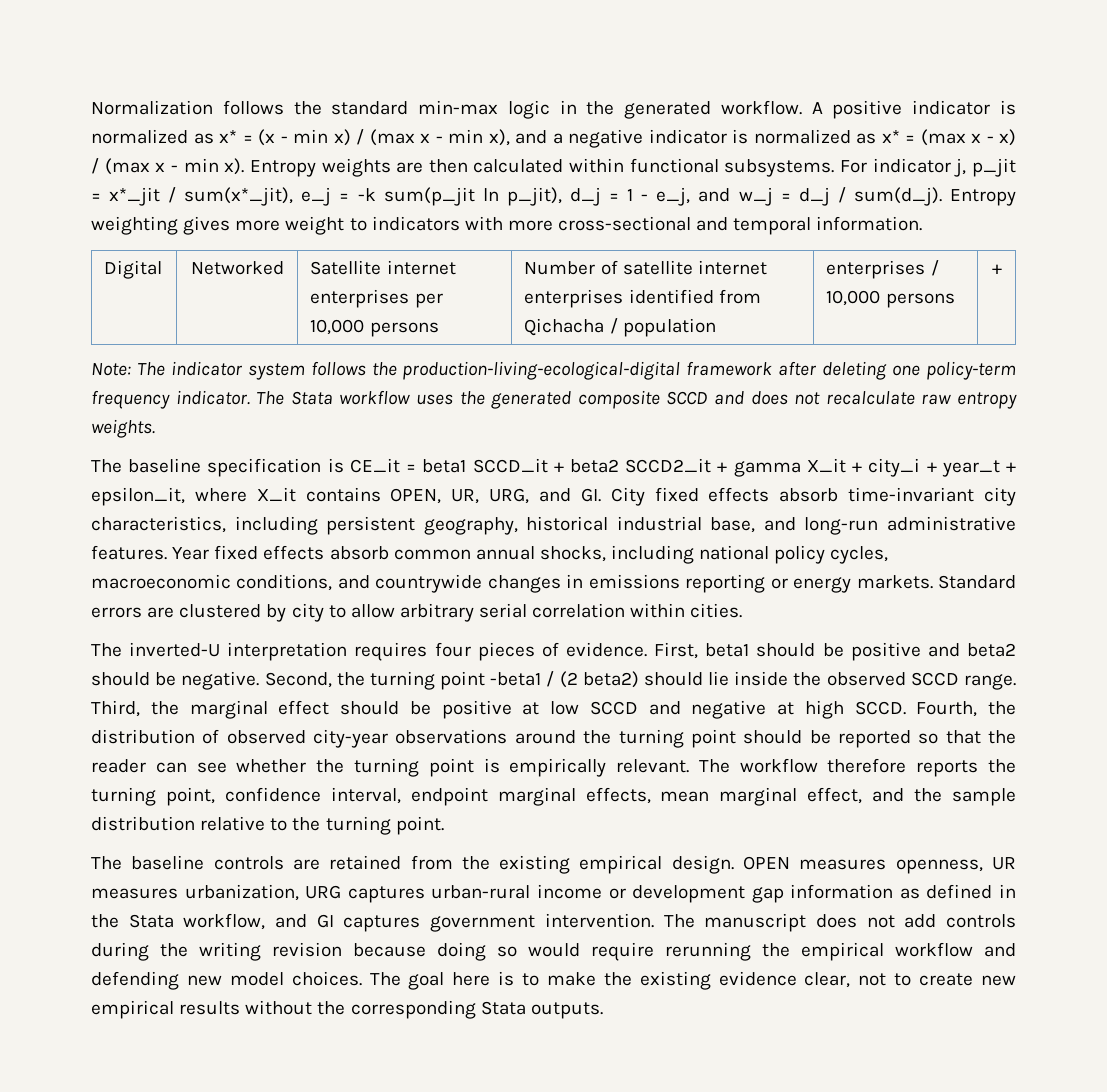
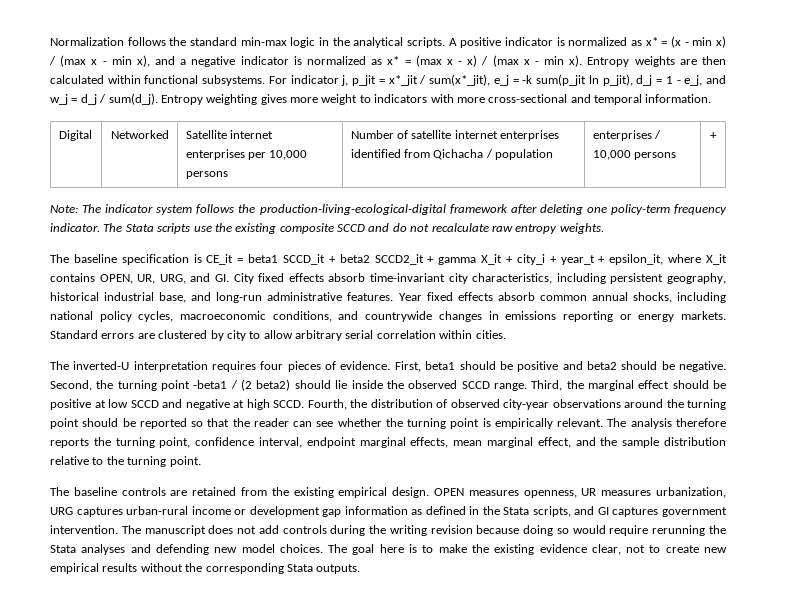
[624,100,802,119] generated workflow. -> [353,37,446,48] analytical scripts.
[339,390,572,409] workflow uses the generated -> [157,223,277,234] scripts use the existing
[750,391,788,405] does -> [392,223,407,232] do
[739,758,818,773] workflow -> [630,418,672,429] analysis
[183,913,266,930] workflow, -> [532,506,571,517] scripts,
[801,942,973,961] empirical workflow -> [50,544,126,555] Stata analyses

